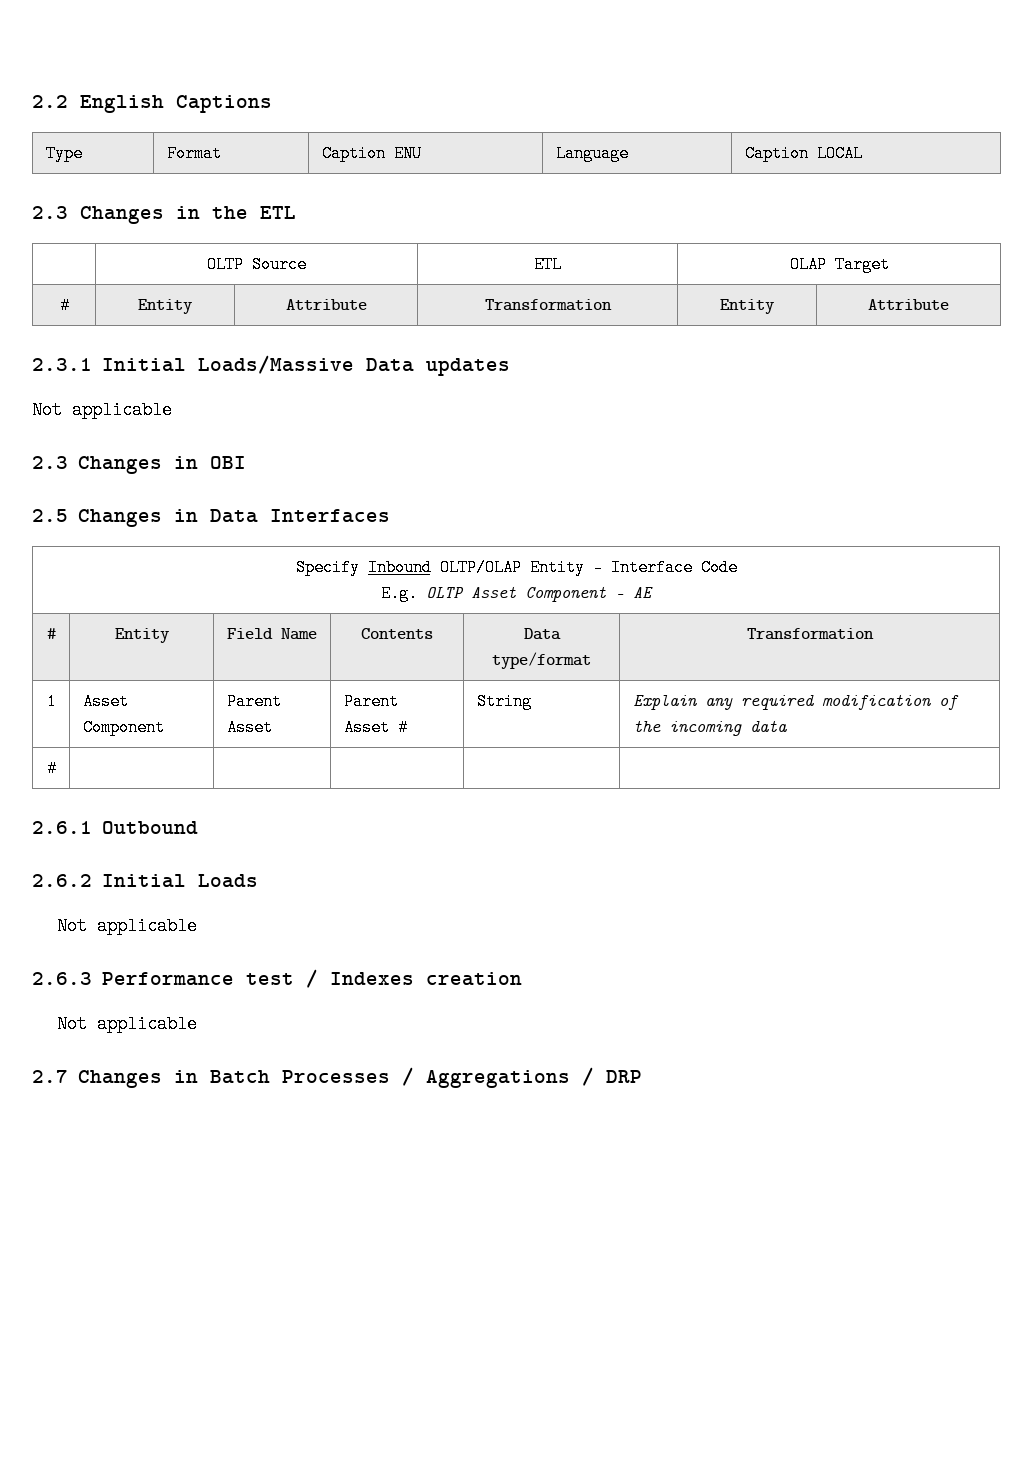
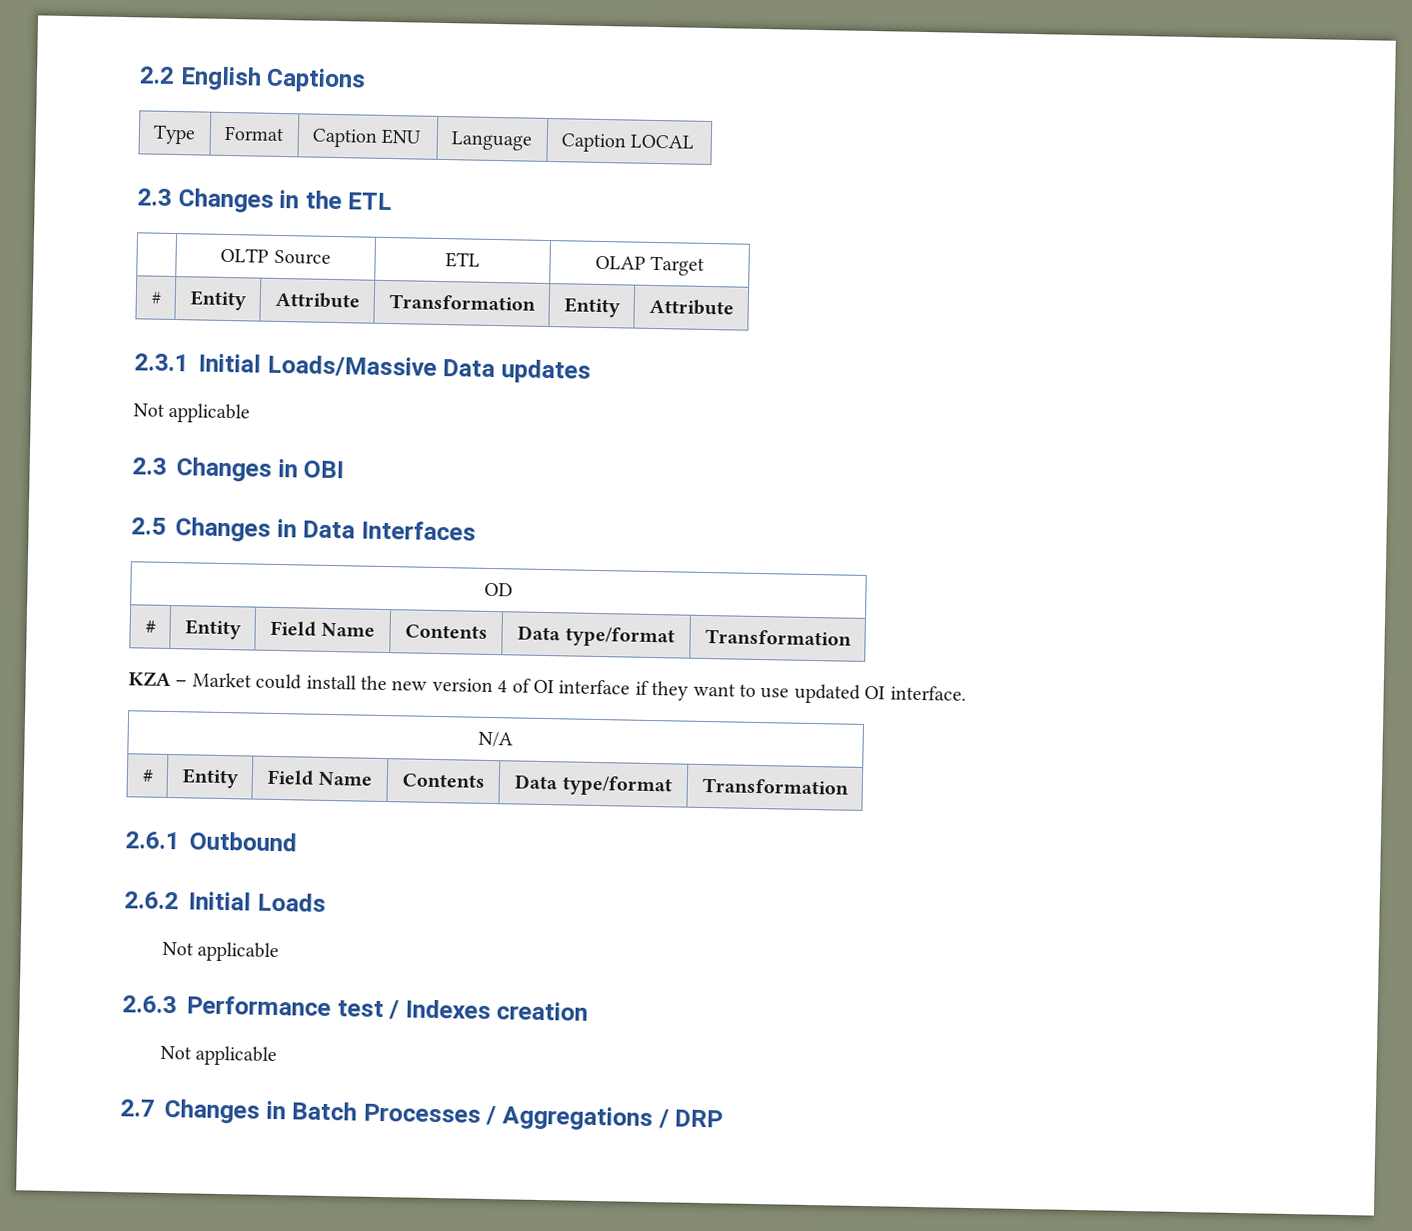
[295,559,738,576] [381,585,653,602] [46,628,56,639] [114,628,170,643] [227,628,317,640] [361,628,433,639] [523,628,561,640] [492,652,591,669] [746,628,874,640] [47,693,58,710] [82,693,129,710] [82,719,165,736] [226,693,282,710] [226,719,273,736] [343,693,399,710] [343,719,408,736] [476,693,532,710] [632,694,959,710] [632,720,787,736] [47,760,58,777] Specify Inbound OLTP/OLAP Entity - Interface Code // E.g. OLTP Asset Component - AE // # | Entity | Field Name | Contents | Data type/format | Transformation // 1 | Asset Component | Parent Asset | Parent Asset # | String | Explain any required modification of the incoming data // # | | | | | -> [484,582,513,597] [144,620,156,633] [184,619,242,640] [270,620,375,637] [404,624,488,639] [517,625,675,648] [704,628,852,646] [128,671,966,704] [478,731,513,748] [141,769,154,782] [181,768,240,789] [267,769,373,786] [401,773,485,788] [514,774,672,797] [701,777,849,795] OD // # | Entity | Field Name | Contents | Data type/format | Transformation // KZA – Market could install the new version 4 of OI interface if they want to use updated OI interface. // N/A // # | Entity | Field Name | Contents | Data type/format | Transformation

